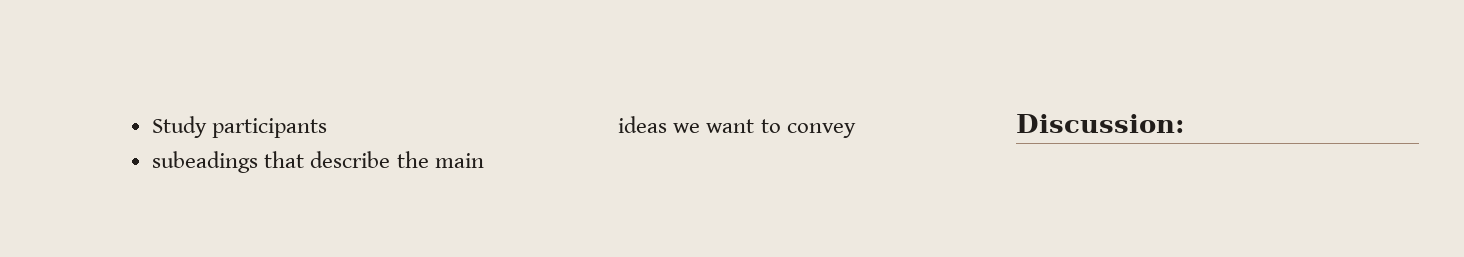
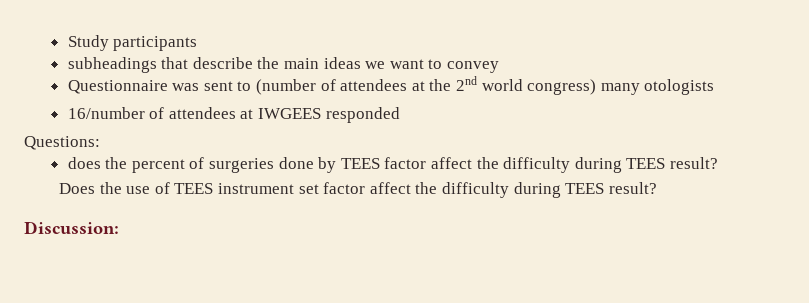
[152,151,259,173] subeadings -> [67,57,157,73] subheadings
(856, 130) none -> [67,76,715,95] [67,107,400,123] [24,136,100,150] [67,157,718,173] [59,182,657,198] // Questionnaire was sent to (number of attendees at the 2nd world congress) many otologists // 16/number of attendees at IWGEES responded // Questions: // does the percent of surgeries done by TEES factor affect the difficulty during TEES result? // Does the use of TEES instrument set factor affect the difficulty during TEES result?

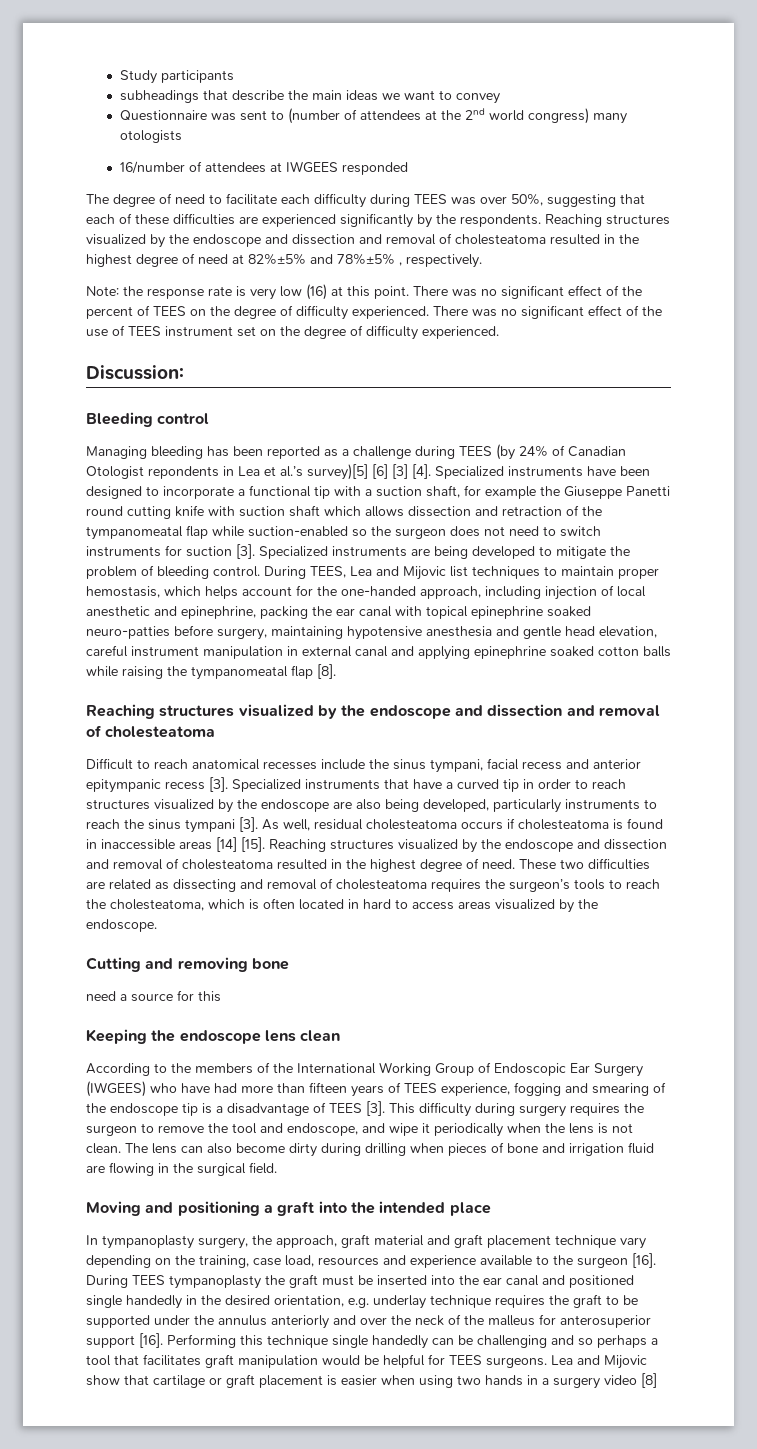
[24,136,100,150] [67,157,718,173] [59,183,96,194] Questions: // does the percent of surgeries done by TEES factor affect the difficulty during TEES result? // Does -> [86,193,645,208] [86,213,670,228] [86,233,639,248] [86,253,482,268] [86,284,642,300] [86,305,639,320] The degree of need to facilitate each difficulty during TEES was over 50%, suggesting that each of these difficulties are experienced significantly by the respondents. Reaching structures visualized by the endoscope and dissection and removal of cholesteatoma resulted in the highest degree of need at 82%±5% and 78%±5% , respectively. // Note: the response rate is very low (16) at this point. There was no significant effect of the percent of TEES on the degree of difficulty experienced. There was no significant effect of
[323,182,657,198] [24,221,119,235] factor affect the difficulty during TEES result? // Discussion: -> [260,325,499,340] [86,365,184,380] [86,412,210,427] [86,444,626,460] [86,464,650,480] [86,485,670,499] [86,505,602,519] [86,525,601,540] [86,544,630,559] [86,565,659,580] [86,585,646,600] [86,606,591,619] [86,625,657,640] [86,645,671,660] [86,664,336,680] [86,704,660,719] [86,725,216,738] [86,758,641,773] [86,777,626,793] [86,799,657,813] [86,817,663,833] [86,837,667,853] [86,858,650,872] [86,878,660,892] [86,898,598,913] [86,919,157,932] [86,957,289,972] [86,990,221,1002] [86,1029,341,1044] [86,1062,643,1077] [86,1081,666,1097] [86,1101,644,1117] [86,1123,633,1137] [86,1142,654,1157] [86,1162,277,1176] [86,1201,491,1216] [86,1234,646,1249] [86,1253,656,1268] [86,1274,634,1289] [86,1294,638,1309] [86,1314,651,1329] [86,1333,658,1349] [86,1354,647,1369] [86,1373,657,1389] on the degree of difficulty experienced. // Discussion: // Bleeding control // Managing bleeding has been reported as a challenge during TEES (by 24% of Canadian Otologist repondents in Lea et al.’s survey)[5] [6] [3] [4]. Specialized instruments have been designed to incorporate a functional tip with a suction shaft, for example the Giuseppe Panetti round cutting knife with suction shaft which allows dissection and retraction of the tympanomeatal flap while suction-enabled so the surgeon does not need to switch instruments for suction [3]. Specialized instruments are being developed to mitigate the problem of bleeding control. During TEES, Lea and Mijovic list techniques to maintain proper hemostasis, which helps account for the one-handed approach, including injection of local anesthetic and epinephrine, packing the ear canal with topical epinephrine soaked neuro-patties before surgery, maintaining hypotensive anesthesia and gentle head elevation, careful instrument manipulation in external canal and applying epinephrine soaked cotton balls while raising the tympanomeatal flap [8]. // Reaching structures visualized by the endoscope and dissection and removal of cholesteatoma // Difficult to reach anatomical recesses include the sinus tympani, facial recess and anterior epitympanic recess [3]. Specialized instruments that have a curved tip in order to reach structures visualized by the endoscope are also being developed, particularly instruments to reach the sinus tympani [3]. As well, residual cholesteatoma occurs if cholesteatoma is found in inaccessible areas [14] [15]. Reaching structures visualized by the endoscope and dissection and removal of cholesteatoma resulted in the highest degree of need. These two difficulties are related as dissecting and removal of cholesteatoma requires the surgeon’s tools to reach the cholesteatoma, which is often located in hard to access areas visualized by the endoscope. // Cutting and removing bone // need a source for this // Keeping the endoscope lens clean // According to the members of the International Working Group of Endoscopic Ear Surgery (IWGEES) who have had more than fifteen years of TEES experience, fogging and smearing of the endoscope tip is a disadvantage of TEES [3]. This difficulty during surgery requires the surgeon to remove the tool and endoscope, and wipe it periodically when the lens is not clean. The lens can also become dirty during drilling when pieces of bone and irrigation fluid are flowing in the surgical field. // Moving and positioning a graft into the intended place // In tympanoplasty surgery, the approach, graft material and graft placement technique vary depending on the training, case load, resources and experience available to the surgeon [16]. During TEES tympanoplasty the graft must be inserted into the ear canal and positioned single handedly in the desired orientation, e.g. underlay technique requires the graft to be supported under the annulus anteriorly and over the neck of the malleus for anterosuperior support [16]. Performing this technique single handedly can be challenging and so perhaps a tool that facilitates graft manipulation would be helpful for TEES surgeons. Lea and Mijovic show that cartilage or graft placement is easier when using two hands in a surgery video [8]

